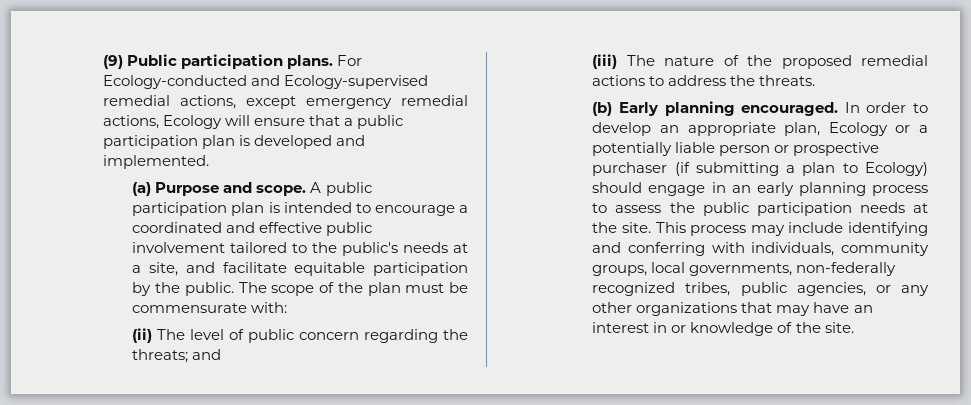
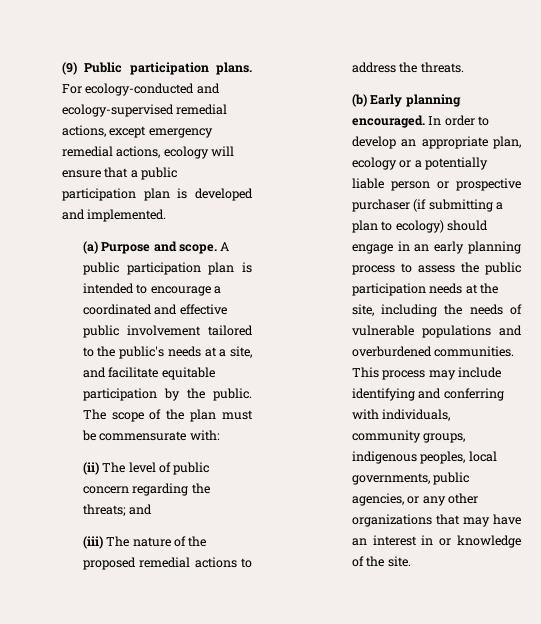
[102,75,428,89] Ecology-conducted and Ecology-supervised -> [85,83,220,96] [61,104,174,117] ecology-conducted and ecology-supervised
[162,115,222,129] Ecology -> [163,146,209,159] ecology
[828,122,888,136] Ecology -> [351,157,397,170] ecology
[865,162,928,176] Ecology) -> [395,220,444,233] ecology)
[621,222,651,233] site. -> [351,304,522,317] [351,325,522,338] [351,346,515,357] site, including the needs of vulnerable populations and overburdened communities.
[651,262,897,276] [592,282,731,296] local governments, non-federally recognized tribes, -> [351,451,497,464] [351,473,430,485] indigenous peoples, local governments,

